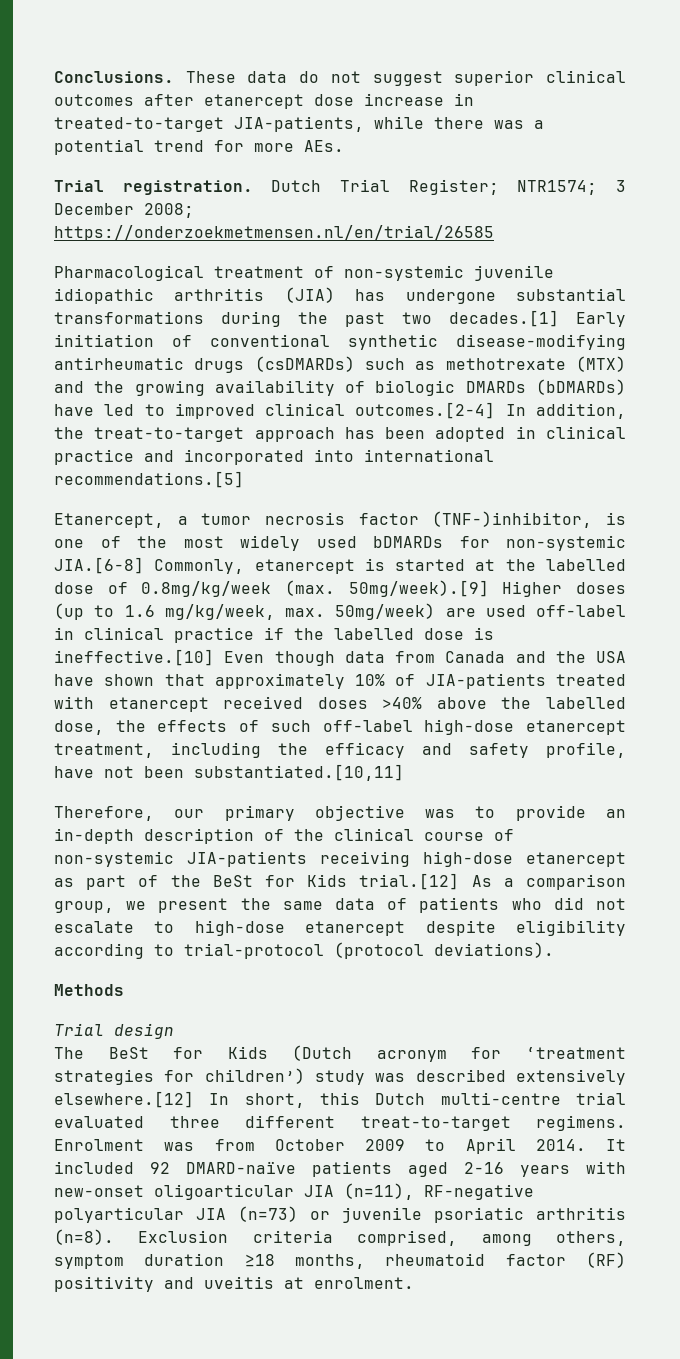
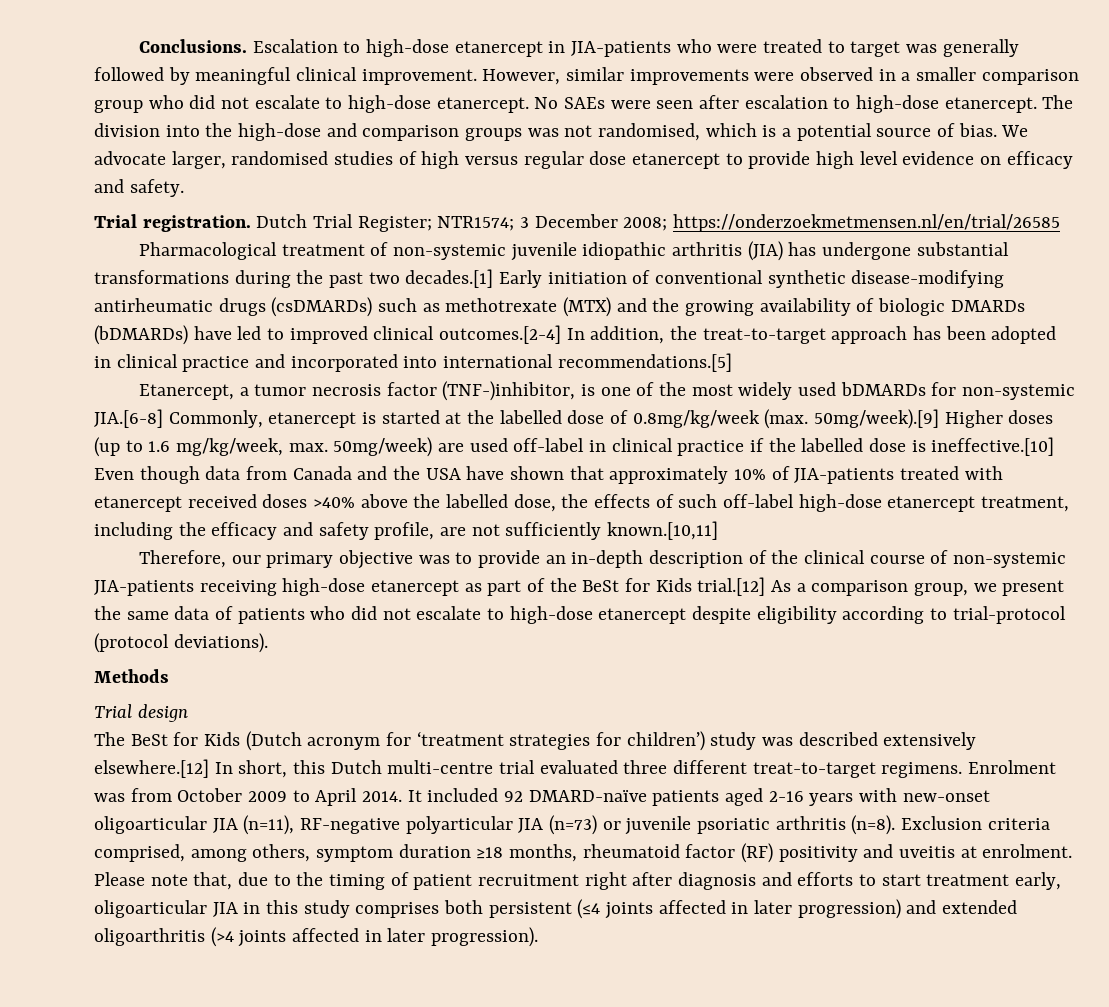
[185,70,626,86] [54,93,474,109] [54,116,544,132] [54,139,344,155] These data do not suggest superior clinical outcomes after etanercept dose increase in treated-to-target JIA-patients, while there was a potential trend for more AEs. -> [252,39,1019,57] [94,67,1079,85] [94,95,1074,113] [94,123,1029,141] [94,151,1073,169] [94,179,184,197] Escalation to high-dose etanercept in JIA-patients who were treated to target was generally followed by meaningful clinical improvement. However, similar improvements were observed in a smaller comparison group who did not escalate to high-dose etanercept. No SAEs were seen after escalation to high-dose etanercept. The division into the high-dose and comparison groups was not randomised, which is a potential source of bias. We advocate larger, randomised studies of high versus regular dose etanercept to provide high level evidence on efficacy and safety.
[54,764,404,781] have not been substantiated.[10,11] -> [440,521,719,540] are not sufficiently known.[10,11]
(414, 1283) none -> [94,872,1062,890] [94,899,1018,919] [94,927,539,947] Please note that, due to the timing of patient recruitment right after diagnosis and efforts to start treatment early, oligoarticular JIA in this study comprises both persistent (≤4 joints affected in later progression) and extended oligoarthritis (>4 joints affected in later progression).

